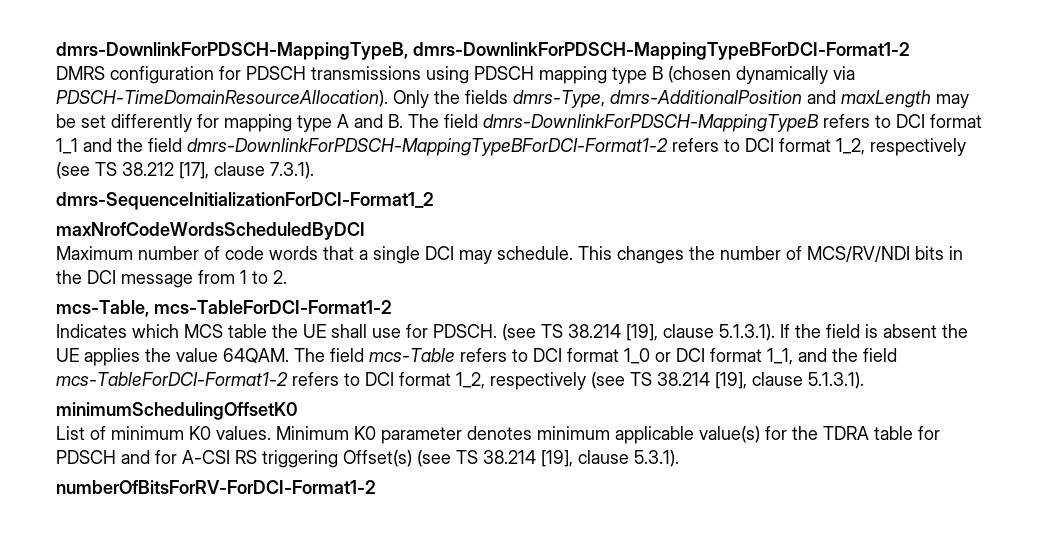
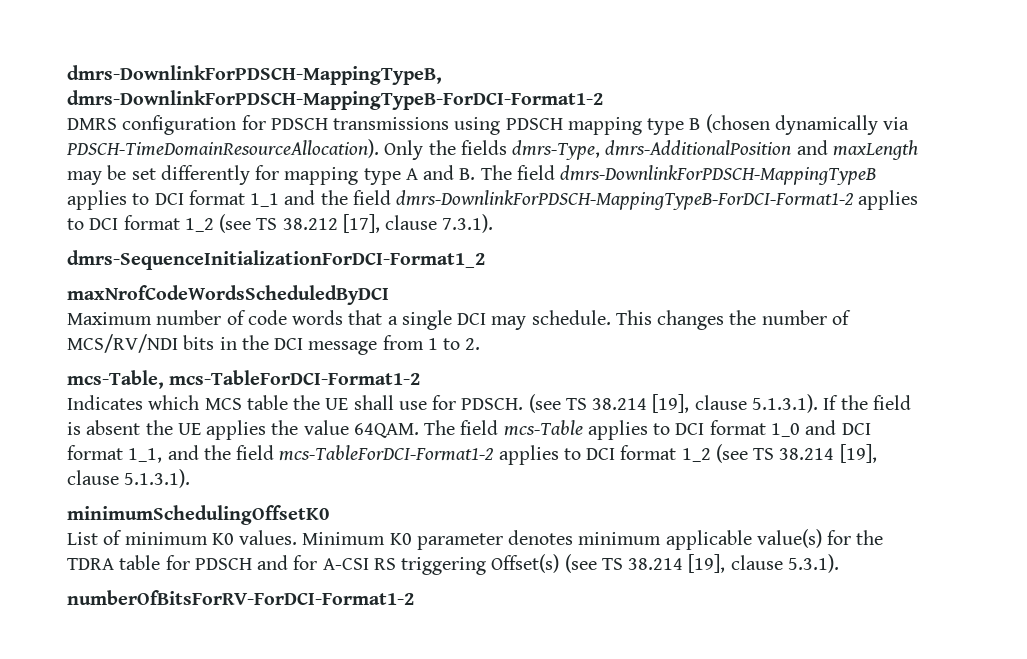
[413,42,910,60] dmrs-DownlinkForPDSCH-MappingTypeBForDCI-Format1-2 -> [67,90,603,110] dmrs-DownlinkForPDSCH-MappingTypeB-ForDCI-Format1-2
[823,114,870,128] refers -> [67,190,127,210] applies
[187,138,966,156] dmrs-DownlinkForPDSCH-MappingTypeBForDCI-Format1-2 refers to DCI format 1_2, respectively -> [396,190,919,210] [67,215,214,232] dmrs-DownlinkForPDSCH-MappingTypeB-ForDCI-Format1-2 applies to DCI format 1_2
[460,348,507,362] refers -> [587,420,648,440] applies
[655,352,671,362] or -> [805,420,837,435] and
[292,372,586,390] refers to DCI format 1_2, respectively -> [498,445,711,465] applies to DCI format 1_2

